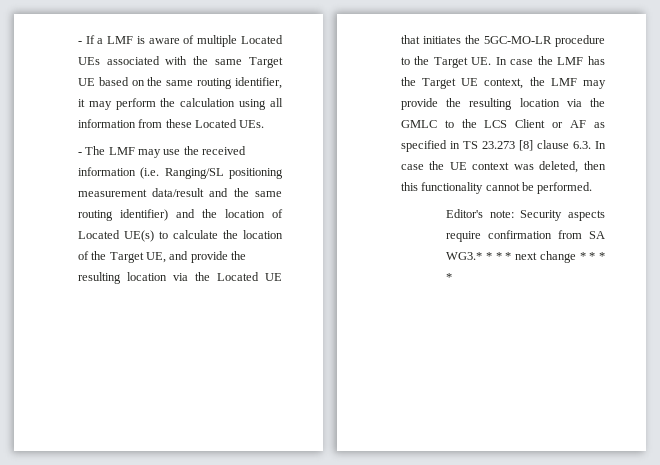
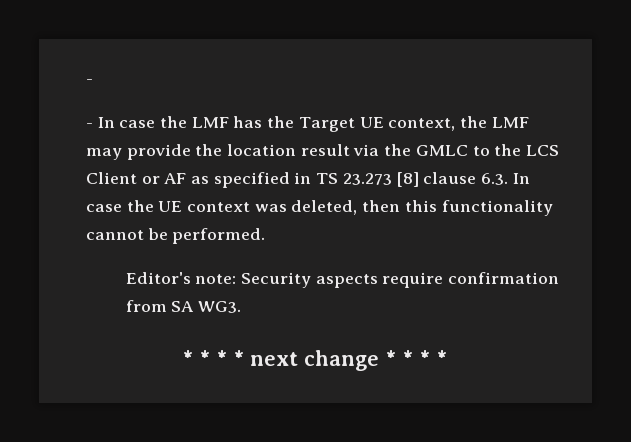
[77,35,283,47] [77,56,283,68] [77,77,282,89] [77,98,283,110] [77,119,265,128] [77,146,247,158] [77,167,283,179] [77,188,282,197] [77,209,283,221] [77,230,283,242] [77,251,247,263] [77,272,282,284] [400,35,605,47] [400,56,492,68] - If a LMF is aware of multiple Located UEs associated with the same Target UE based on the same routing identifier, it may perform the calculation using all information from these Located UEs. // - The LMF may use the received information (i.e. Ranging/SL positioning measurement data/result and the same routing identifier) and the location of Located UE(s) to calculate the location of the Target UE, and provide the resulting location via the Located UE that initiates the 5GC-MO-LR procedure to the Target UE. -> [85,79,93,84] [85,123,93,128] - // -
[469,98,560,110] resulting location -> [227,144,350,156] location result
[446,252,483,260] WG3.* -> [197,301,241,313] [181,350,193,366] WG3. // *

